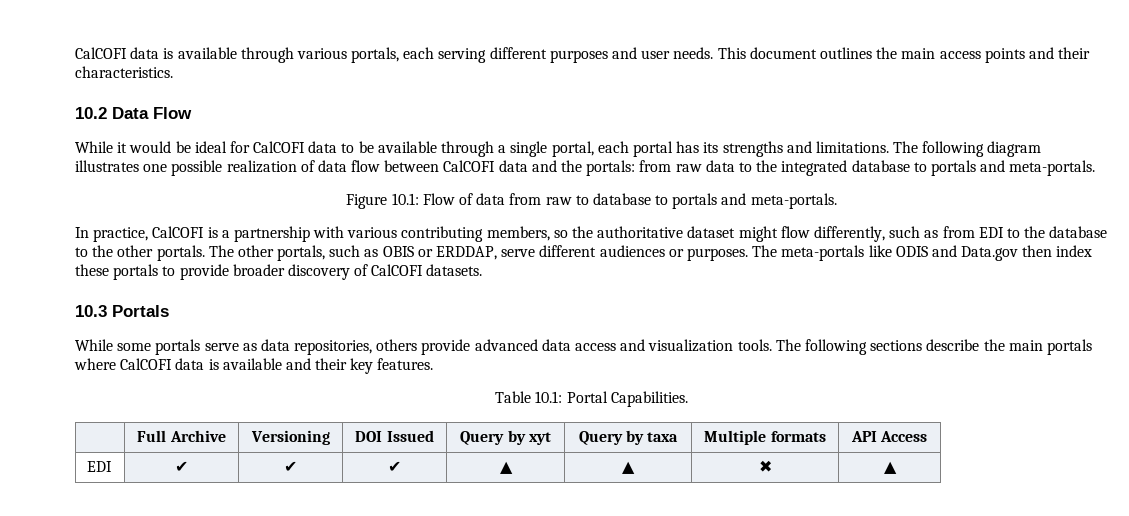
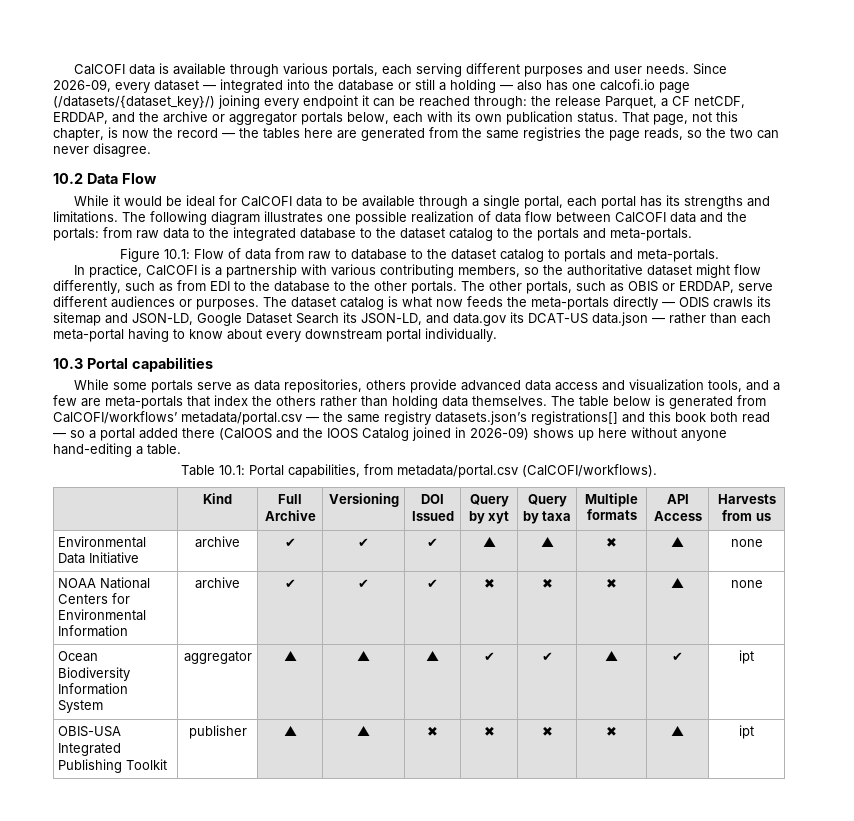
[717,47,1091,63] [75,66,173,78] This document outlines the main access points and their characteristics. -> [693,63,728,75] [53,79,690,93] [53,95,745,109] [53,111,738,125] [53,127,779,141] [53,143,151,157] Since 2026-09, every dataset — integrated into the database or still a holding — also has one calcofi.io page (/datasets/{dataset_key}/) joining every endpoint it can be reached through: the release Parquet, a CF netCDF, ERDDAP, and the archive or aggregator portals below, each with its own publication status. That page, not this chapter, is now the record — the tables here are generated from the same registries the page reads, so the two can never disagree.
(927, 167) none -> [376,228,533,241] the dataset catalog to the
(669, 200) none -> [426,249,560,262] the dataset catalog to
[781,245,1093,261] [75,264,483,280] meta-portals like ODIS and Data.gov then index these portals to provide broader discovery of CalCOFI datasets. -> [291,296,771,310] [53,312,771,326] [53,328,497,342] dataset catalog is what now feeds the meta-portals directly — ODIS crawls its sitemap and JSON-LD, Google Dataset Search its JSON-LD, and data.gov its DCAT-US data.json — rather than each meta-portal having to know about every downstream portal individually.
[112,305,169,317] Portals -> [86,357,213,372] Portal capabilities
[737,339,1092,355] [74,358,434,374] [495,391,688,407] tools. The following sections describe the main portals where CalCOFI data is available and their key features. // Table 10.1: Portal Capabilities. // -> [708,380,781,392] [53,395,766,409] [53,411,770,425] [53,427,727,441] [53,443,181,457] [181,464,657,478] [203,493,232,504] tools, and a few are meta-portals that index the others rather than holding data themselves. The table below is generated from CalCOFI/workflows’ metadata/portal.csv — the same registry datasets.json’s registrations[] and this book both read — so a portal added there (CalOOS and the IOOS Catalog joined in 2026-09) shows up here without anyone hand-editing a table. // Table 10.1: Portal capabilities, from metadata/portal.csv (CalCOFI/workflows). // | Kind
[87,461,113,472] // EDI -> [717,494,776,504] [722,510,771,521] [58,536,147,548] [58,552,140,564] [195,536,240,548] | Harvests from us // Environmental Data Initiative | archive
(897, 467) none -> [730,539,763,547] [58,577,151,589] [58,593,131,604] [58,609,147,621] [58,625,129,637] [195,577,240,589] [284,579,296,588] [358,579,369,588] [427,579,438,588] [483,578,495,588] [541,578,553,588] [606,578,617,588] [671,577,684,588] [730,580,763,588] [58,651,99,662] [58,667,131,681] [58,683,129,695] [58,700,104,713] [183,651,252,664] [283,650,297,661] [357,650,370,661] [426,650,439,661] [483,652,495,661] [541,652,553,661] [605,650,618,661] [672,652,683,661] [739,650,754,664] [58,726,122,737] [58,743,122,756] [58,759,168,773] [188,725,247,739] [283,725,297,736] [357,725,370,736] [427,726,438,736] [483,726,495,736] [541,726,553,736] [606,726,617,736] [671,725,684,736] [739,725,754,739] | none // NOAA National Centers for Environmental Information | archive | ✔ | ✔ | ✔ | ✖ | ✖ | ✖ | ▲ | none // Ocean Biodiversity Information System | aggregator | ▲ | ▲ | ▲ | ✔ | ✔ | ▲ | ✔ | ipt // OBIS-USA Integrated Publishing Toolkit | publisher | ▲ | ▲ | ✖ | ✖ | ✖ | ✖ | ▲ | ipt

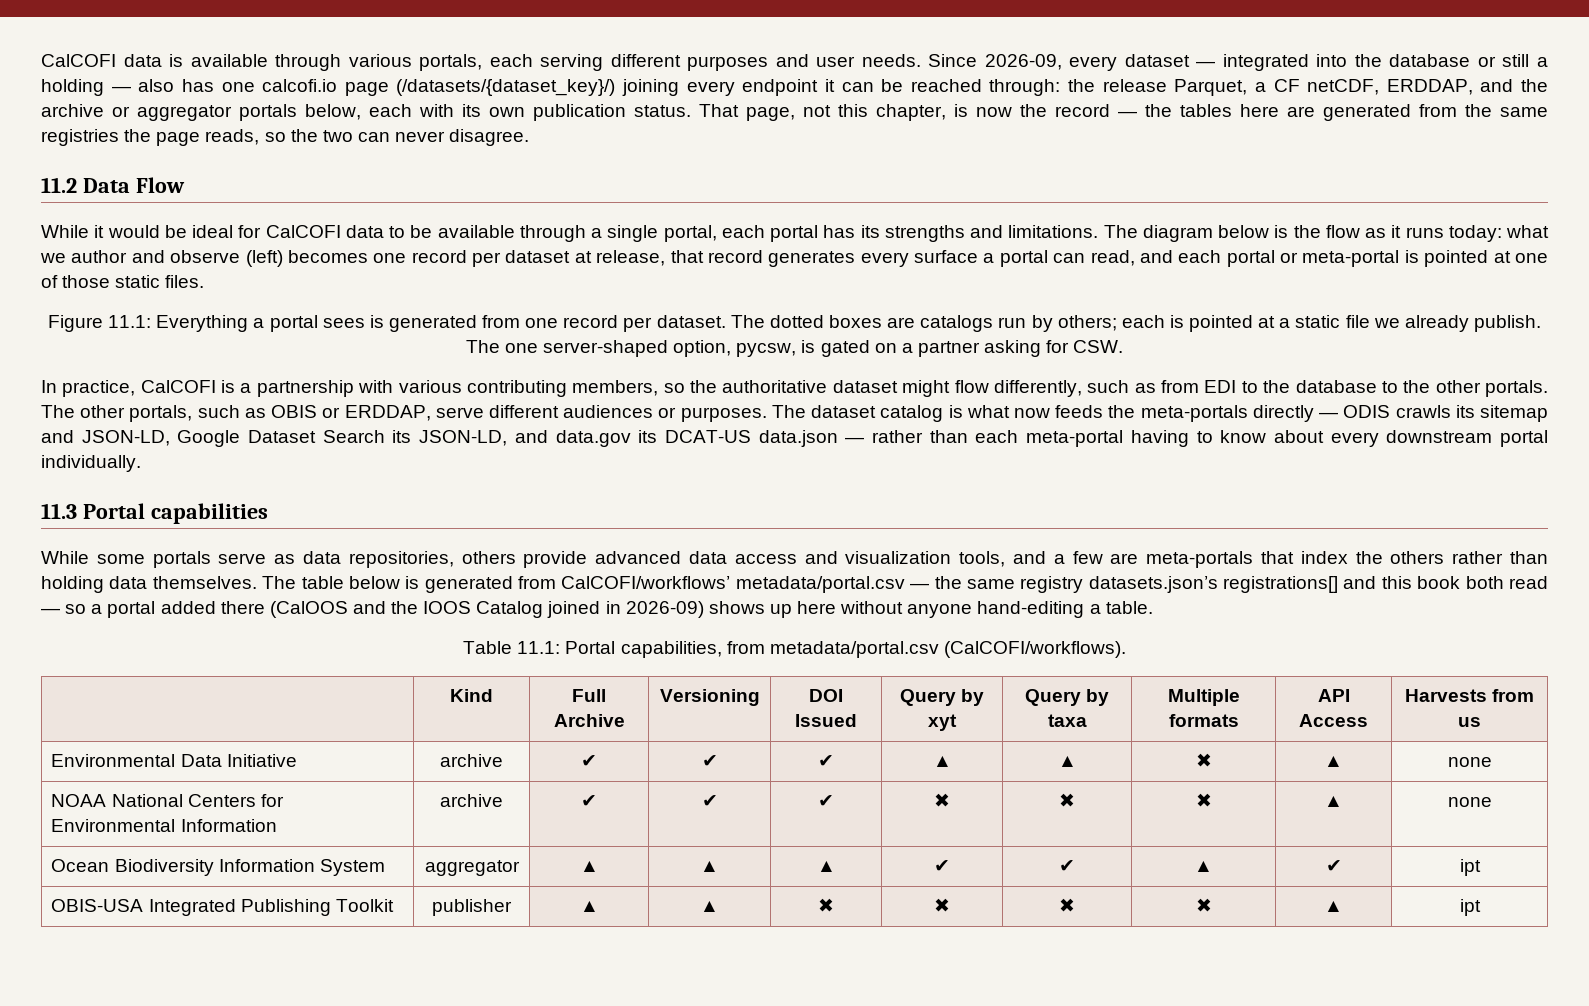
[53,173,83,184] 10.2 -> [41,177,77,193] 11.2
[150,211,747,225] [53,227,692,241] [119,248,719,262] following diagram illustrates one possible realization of data flow between CalCOFI data and the portals: from raw data to the integrated database to the dataset catalog to the portals and meta-portals. // Figure 10.1: Flow of data from raw to database to the dataset catalog to portals and meta-portals. -> [1142,225,1549,242] [40,250,1549,267] [41,275,205,288] [48,315,1541,332] [465,340,1124,357] diagram below is the flow as it runs today: what we author and observe (left) becomes one record per dataset at release, that record generates every surface a portal can read, and each portal or meta-portal is pointed at one of those static files. // Figure 11.1: Everything a portal sees is generated from one record per dataset. The dotted boxes are catalogs run by others; each is pointed at a static file we already publish. The one server-shaped option, pycsw, is gated on a partner asking for CSW.
[53,358,83,369] 10.3 -> [41,503,77,519] 11.3
[219,465,245,475] 10.1: -> [517,641,561,654] 11.1:

